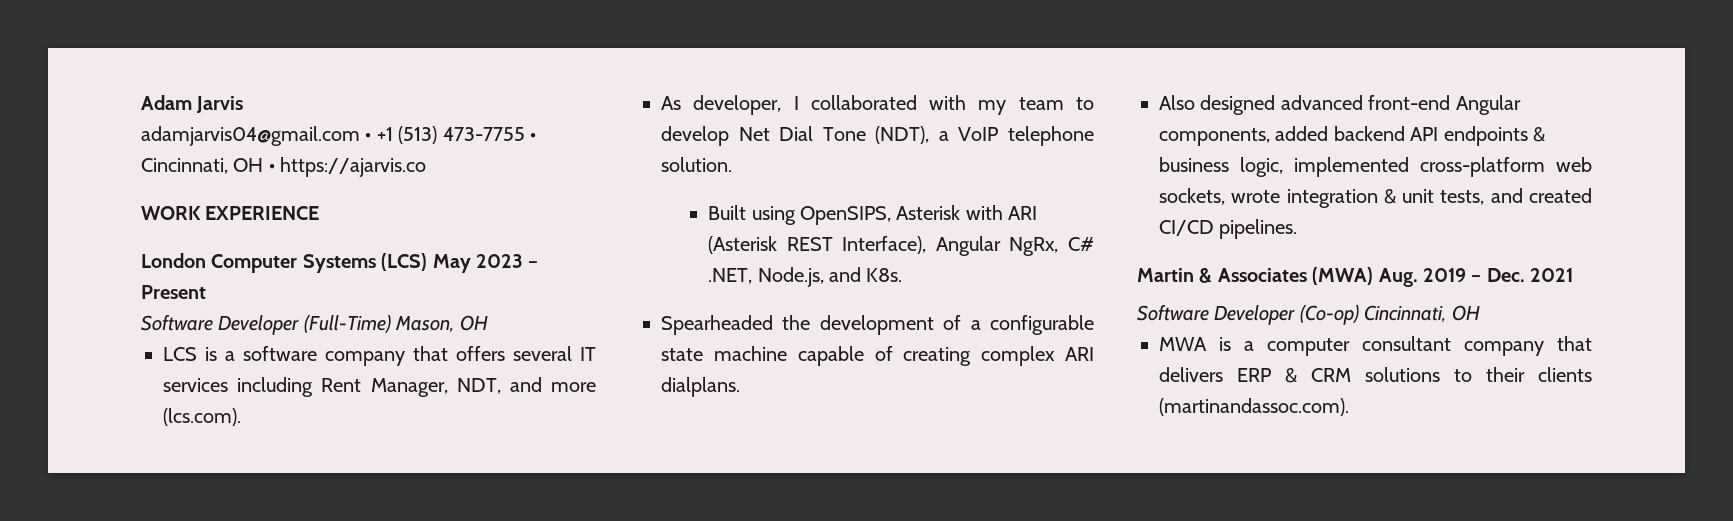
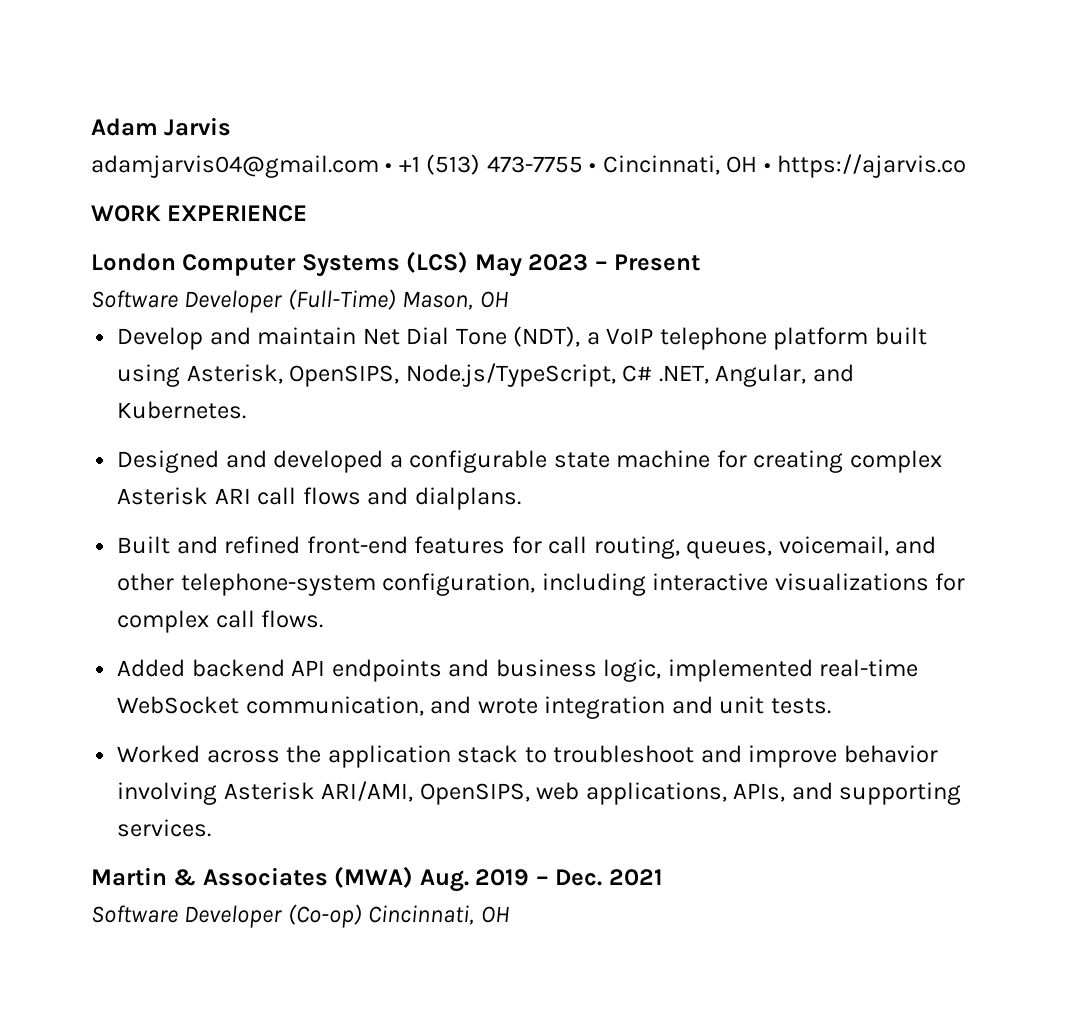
[163,346,596,366] [163,377,596,397] [163,408,241,426] [661,95,1094,115] [661,126,729,146] LCS is a software company that offers several IT services including Rent Manager, NDT, and more (lcs.com). // As developer, I collaborated with my team to develop -> [117,327,357,350] Develop and maintain
[661,157,732,172] [708,205,1038,225] [708,236,1094,256] [708,267,903,287] [661,315,1094,335] [661,346,1094,366] [661,377,740,397] [1159,95,1521,115] [1159,126,1329,146] solution. // Built using OpenSIPS, Asterisk with ARI (Asterisk REST Interface), Angular NgRx, C# .NET, Node.js, and K8s. // Spearheaded the development of a configurable state machine capable of creating complex ARI dialplans. // Also designed advanced front-end Angular components, added -> [773,327,927,350] [117,363,854,387] [117,401,247,419] [117,450,942,473] [117,487,521,510] [117,536,937,559] [117,573,966,596] [117,610,324,633] [117,659,186,677] platform built using Asterisk, OpenSIPS, Node.js/TypeScript, C# .NET, Angular, and Kubernetes. // Designed and developed a configurable state machine for creating complex Asterisk ARI call flows and dialplans. // Built and refined front-end features for call routing, queues, voicemail, and other telephone-system configuration, including interactive visualizations for complex call flows. // Added
[1533,127,1545,142] & -> [448,659,490,677] and
[1420,157,1592,177] [1159,188,1592,208] [1159,219,1298,239] cross-platform web sockets, wrote integration & unit tests, and created CI/CD pipelines. -> [819,659,919,677] [117,696,831,719] [117,745,938,768] [117,781,962,805] [117,819,212,837] real-time WebSocket communication, and wrote integration and unit tests. // Worked across the application stack to troubleshoot and improve behavior involving Asterisk ARI/AMI, OpenSIPS, web applications, APIs, and supporting services.
[1159,336,1592,356] [1159,367,1592,383] [1159,398,1349,416] // MWA is a computer consultant company that delivers ERP & CRM solutions to their clients (martinandassoc.com). -> (509, 914) none

